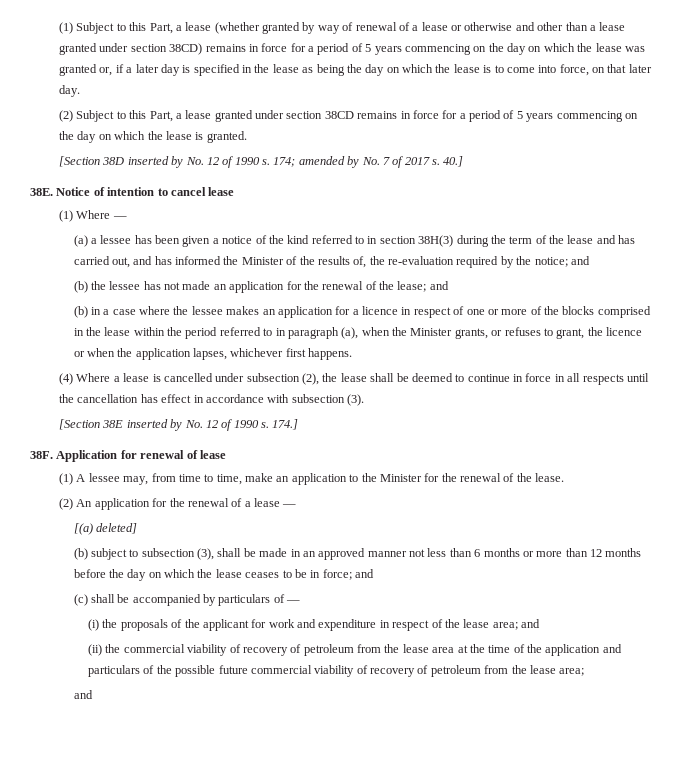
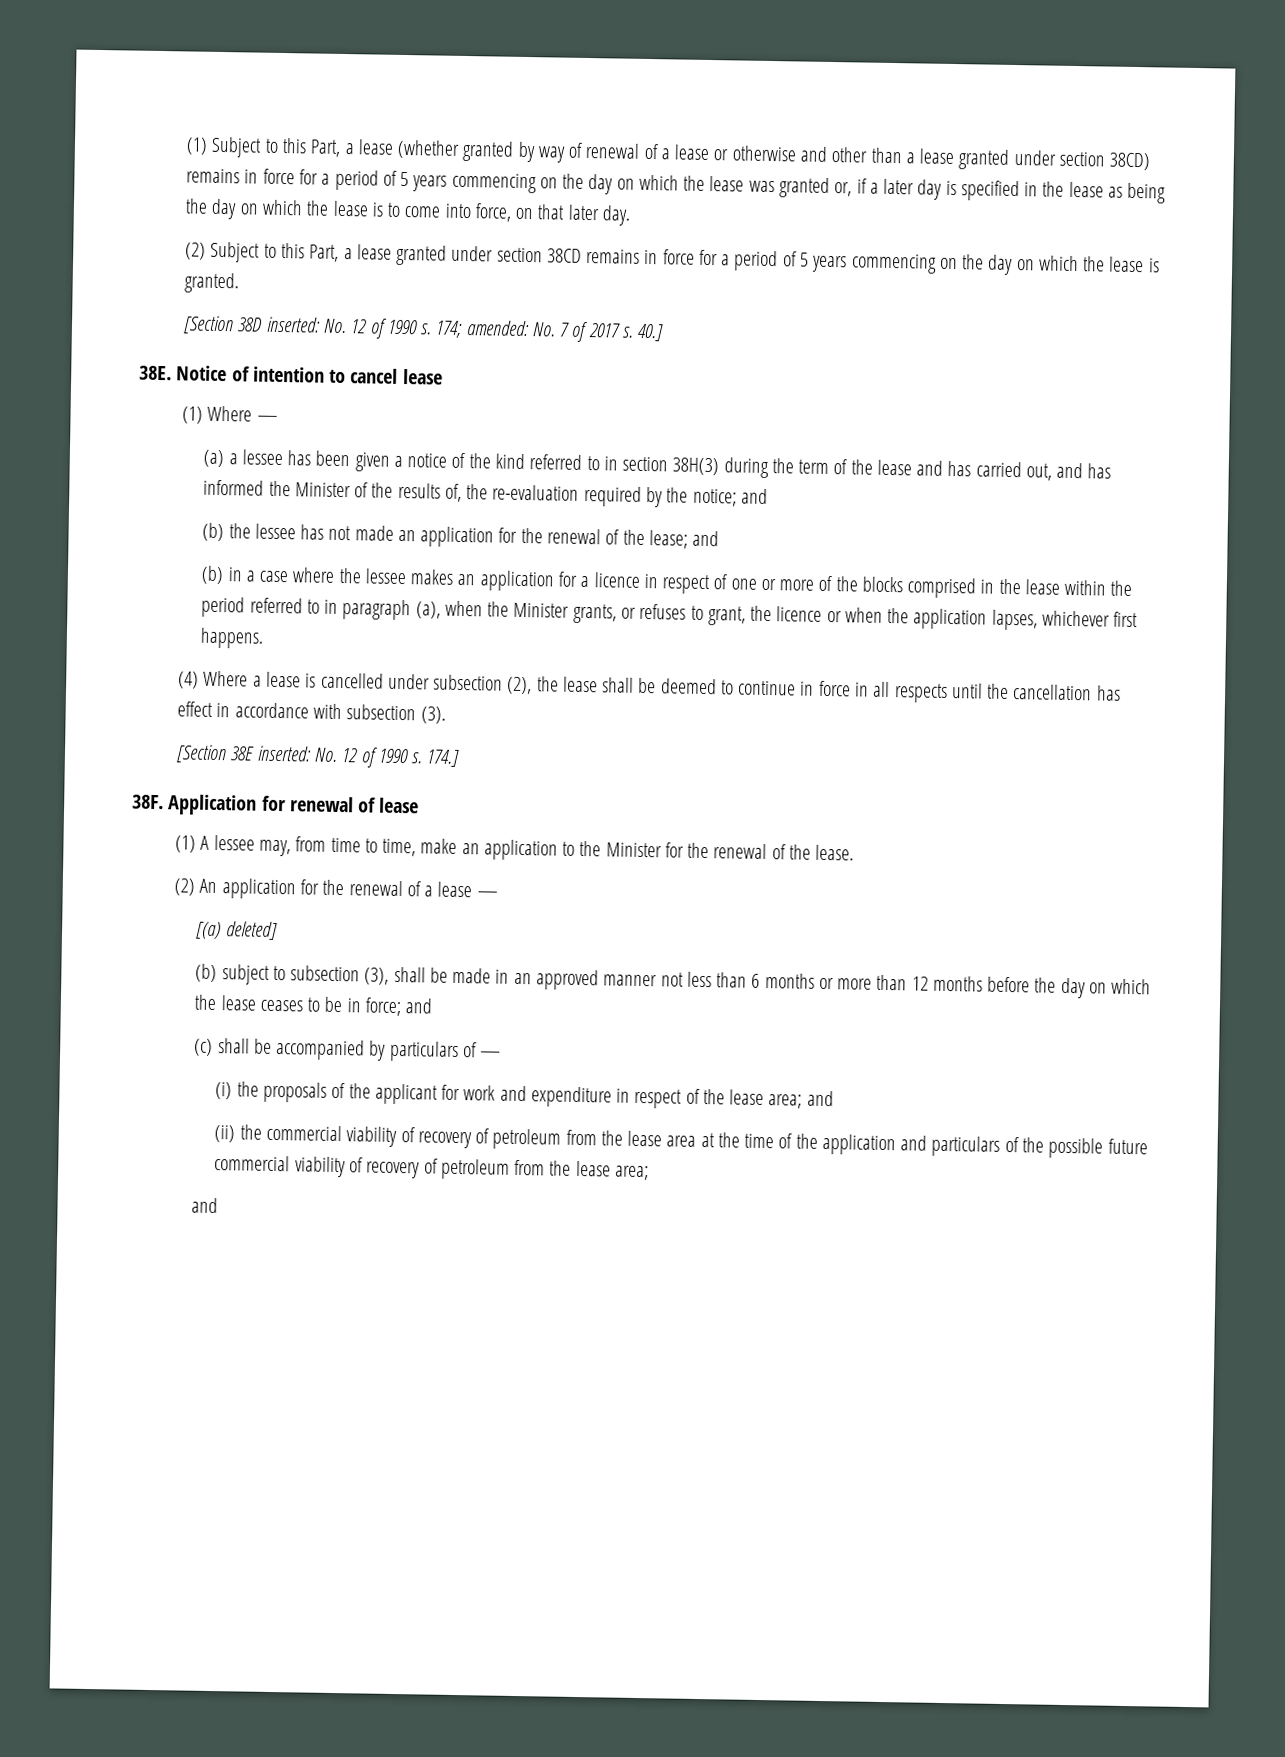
[127,156,184,168] inserted by -> [265,316,321,333] inserted:
[298,156,360,168] amended by -> [465,320,530,337] amended:
[126,419,183,431] inserted by -> [256,745,312,762] inserted:

